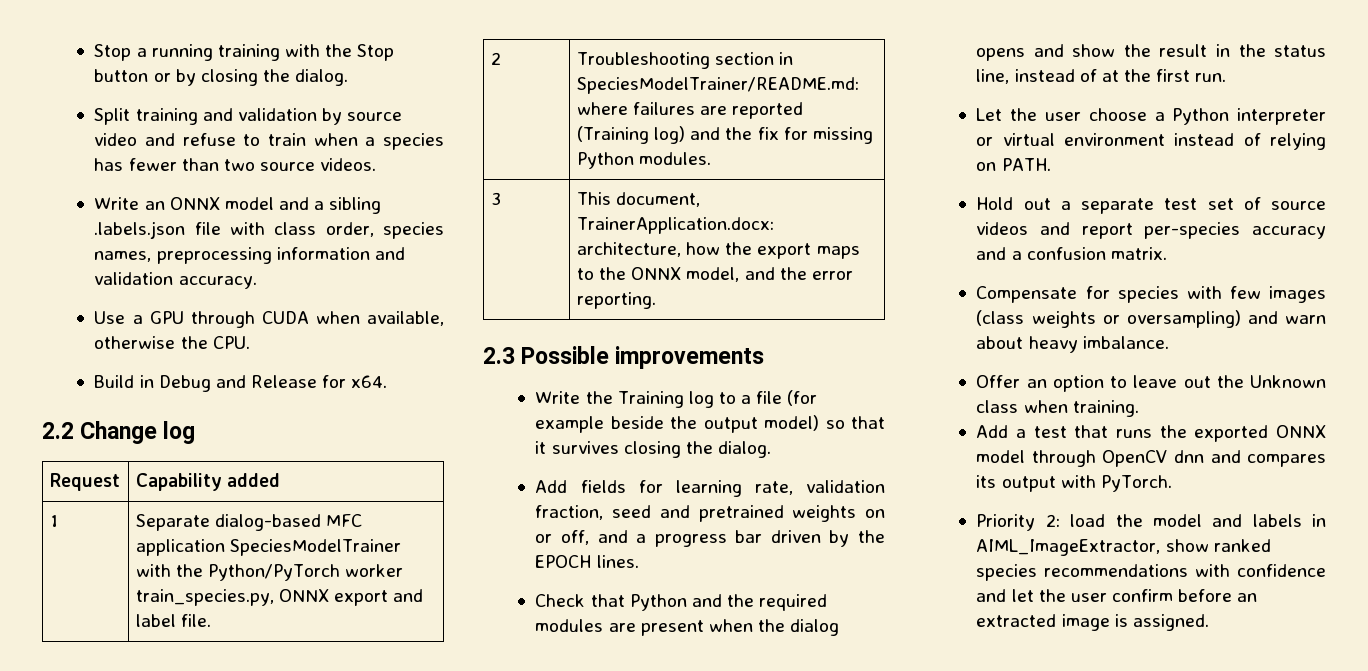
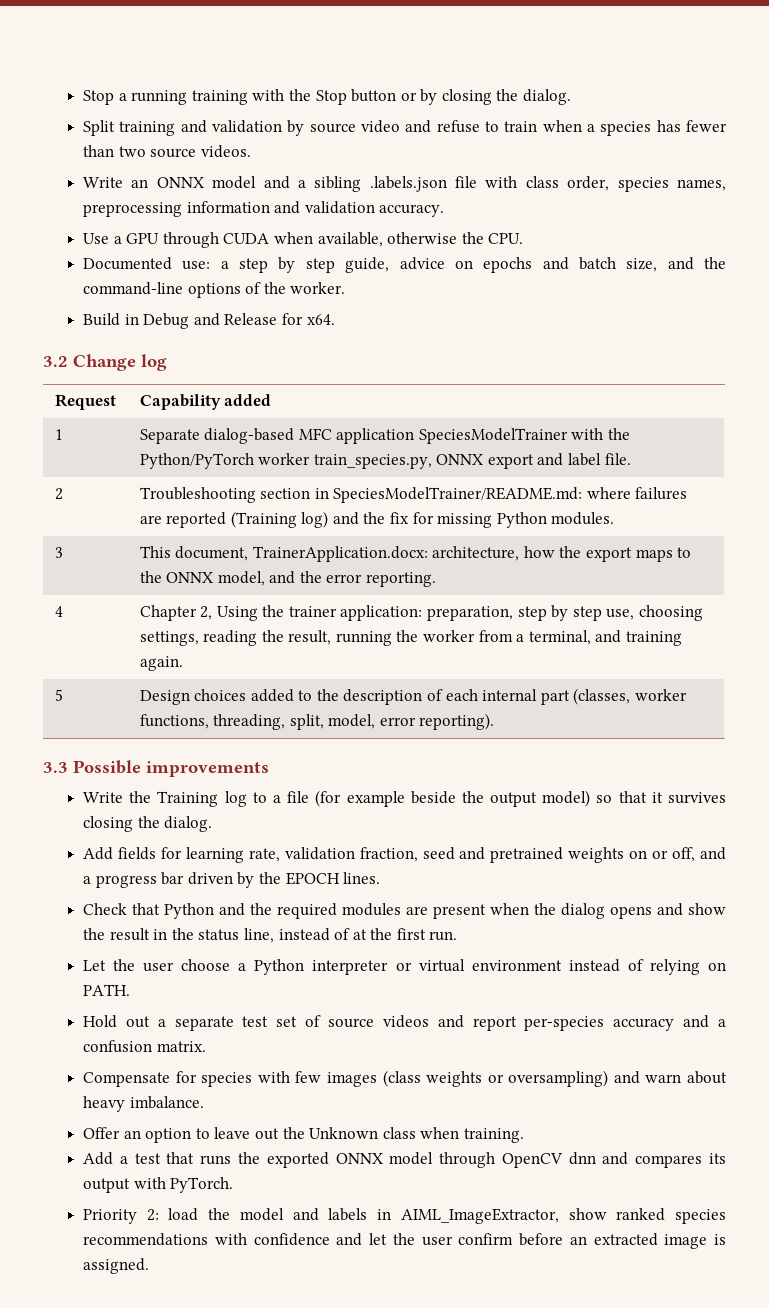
(250, 342) none -> [82,257,726,273] [82,282,346,298] // Documented use: a step by step guide, advice on epochs and batch size, and the command-line options of the worker.
[42,422,74,439] 2.2 -> [43,356,68,367] 3.2
[483,347,515,364] // 2.3 -> [54,606,63,617] [139,605,704,621] [139,630,683,646] [139,656,183,671] [54,689,63,701] [139,688,688,705] [139,713,495,730] [43,762,68,773] // 4 | Chapter 2, Using the trainer application: preparation, step by step use, choosing settings, reading the result, running the worker from a terminal, and training again. // 5 | Design choices added to the description of each internal part (classes, worker functions, threading, split, model, error reporting). // 3.3

